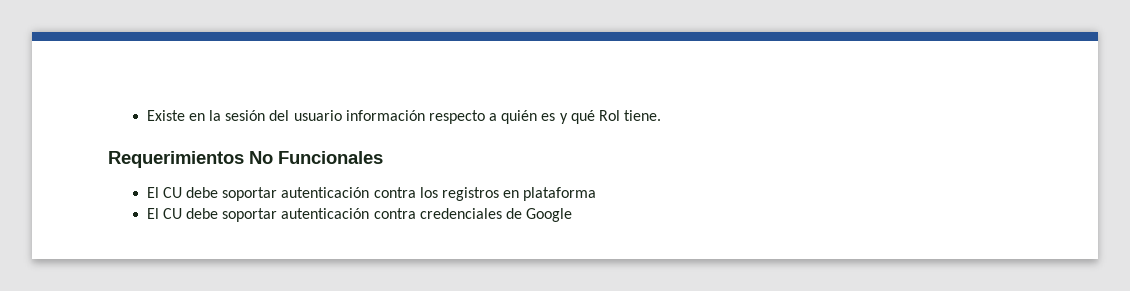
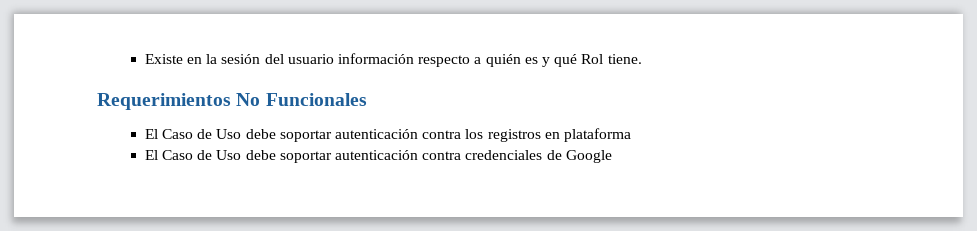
[162,187,182,198] CU -> [162,129,242,139] Caso de Uso
[162,208,182,219] CU -> [162,150,242,160] Caso de Uso

